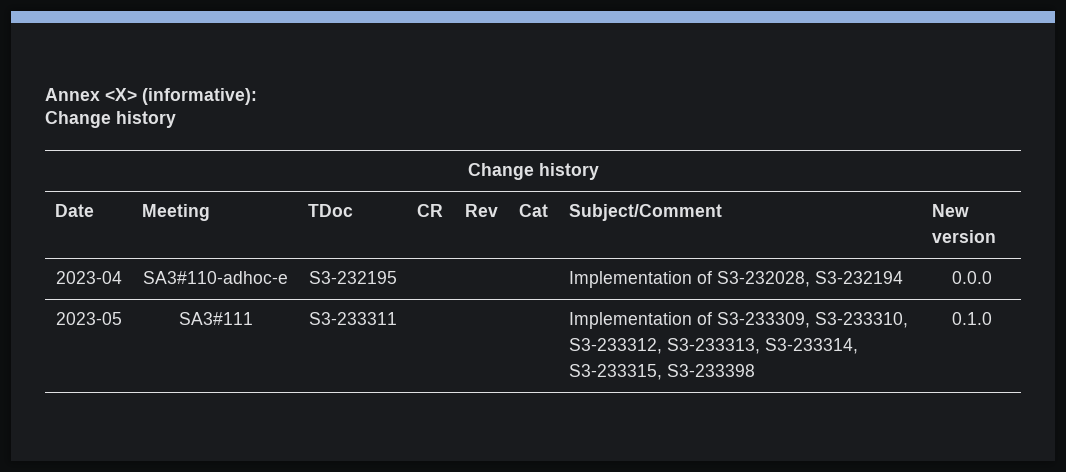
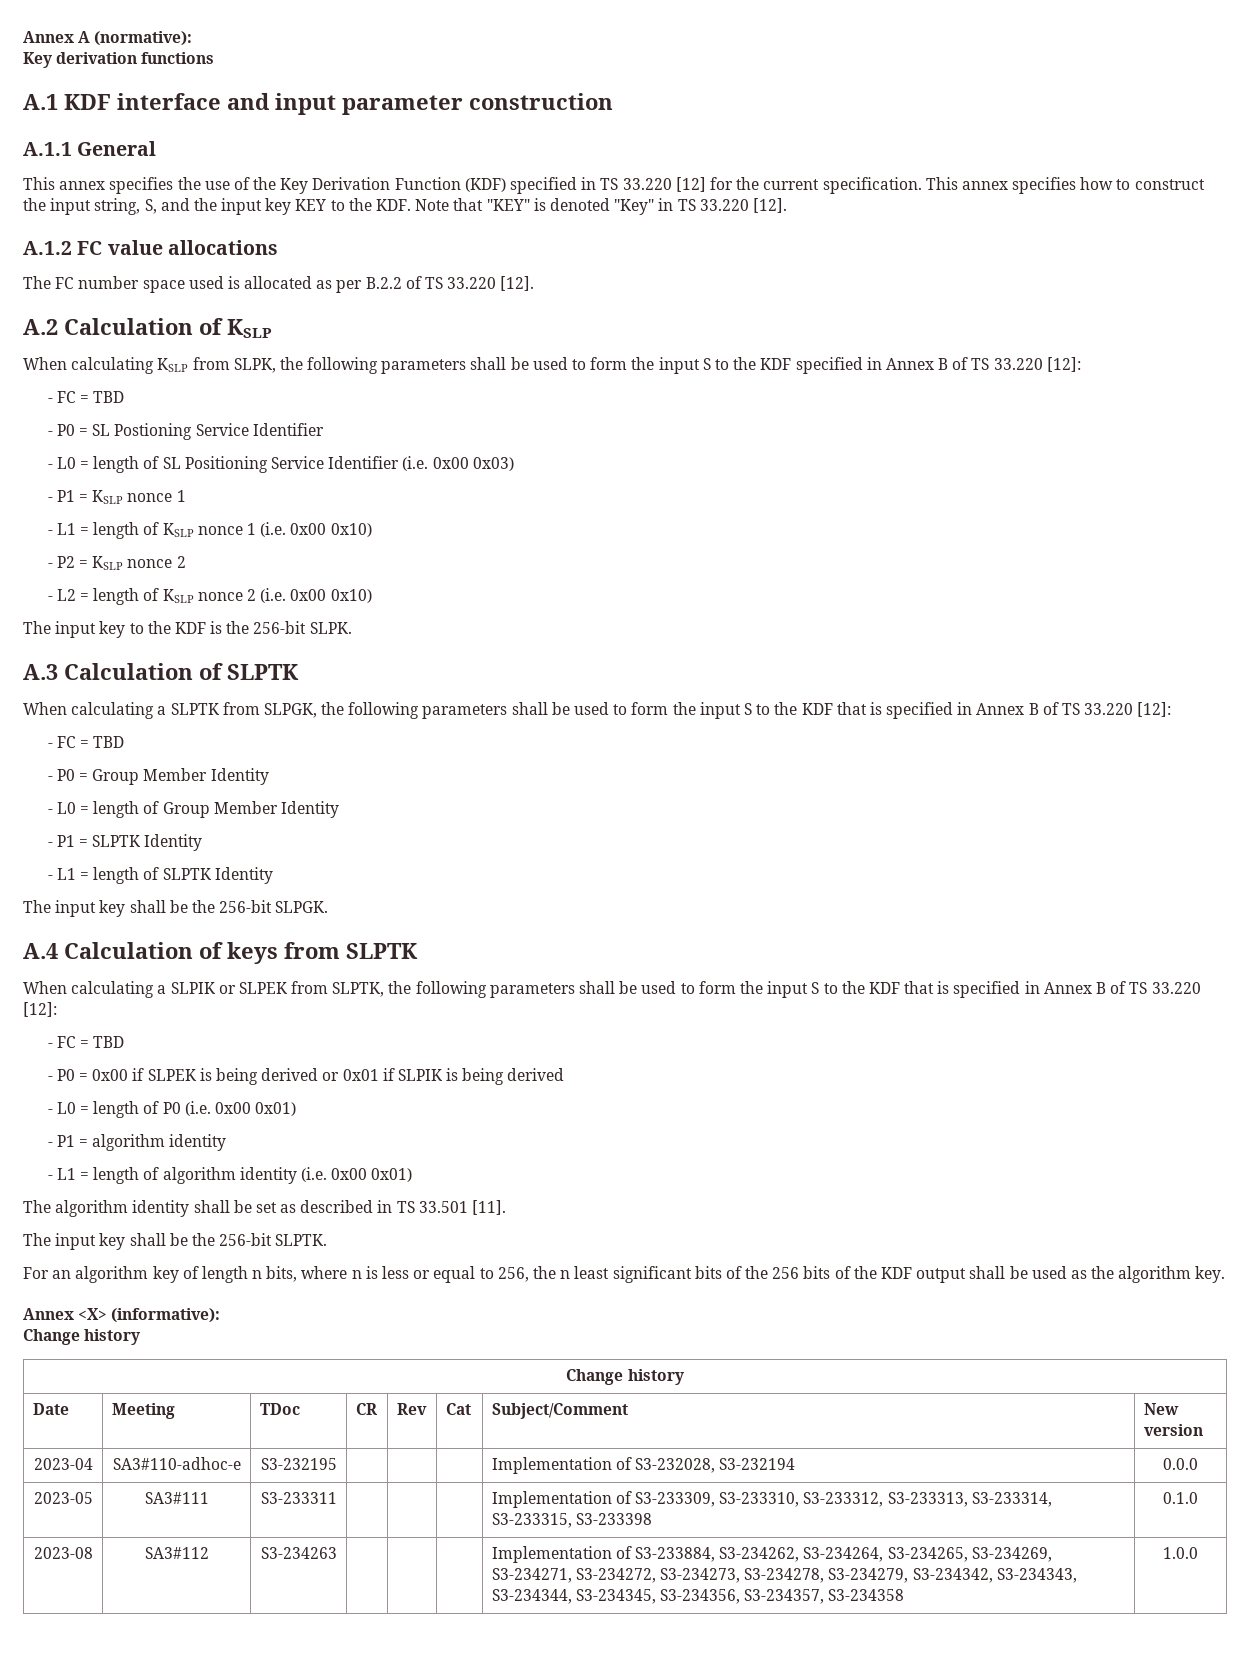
[45,88,100,101] Annex -> [23,31,193,46] [23,52,215,68] [23,93,613,115] [23,141,157,156] [23,177,1205,194] [23,198,787,215] [23,240,278,255] [23,276,535,293] [23,318,272,338] [23,357,1081,374] [47,391,125,403] [47,423,324,440] [47,456,514,473] [47,490,186,504] [47,522,372,539] [47,556,186,570] [47,588,372,605] [23,621,352,638] [23,663,299,680] [23,702,1172,719] [47,736,125,748] [47,768,269,785] [47,801,339,818] [47,834,203,851] [47,867,273,884] [23,900,329,917] [23,942,418,964] [23,981,1201,998] [23,1002,57,1017] [47,1036,125,1048] [47,1068,565,1085] [47,1101,297,1118] [47,1134,227,1151] [47,1167,413,1184] [23,1200,507,1217] [23,1233,328,1250] [23,1266,1226,1283] [23,1308,74,1320] Annex A (normative): // Key derivation functions // A.1 KDF interface and input parameter construction // A.1.1 General // This annex specifies the use of the Key Derivation Function (KDF) specified in TS 33.220 [12] for the current specification. This annex specifies how to construct the input string, S, and the input key KEY to the KDF. Note that "KEY" is denoted "Key" in TS 33.220 [12]. // A.1.2 FC value allocations // The FC number space used is allocated as per B.2.2 of TS 33.220 [12]. // A.2 Calculation of KSLP // When calculating KSLP from SLPK, the following parameters shall be used to form the input S to the KDF specified in Annex B of TS 33.220 [12]: // - FC = TBD // - P0 = SL Postioning Service Identifier // - L0 = length of SL Positioning Service Identifier (i.e. 0x00 0x03) // - P1 = KSLP nonce 1 // - L1 = length of KSLP nonce 1 (i.e. 0x00 0x10) // - P2 = KSLP nonce 2 // - L2 = length of KSLP nonce 2 (i.e. 0x00 0x10) // The input key to the KDF is the 256-bit SLPK. // A.3 Calculation of SLPTK // When calculating a SLPTK from SLPGK, the following parameters shall be used to form the input S to the KDF that is specified in Annex B of TS 33.220 [12]: // - FC = TBD // - P0 = Group Member Identity // - L0 = length of Group Member Identity // - P1 = SLPTK Identity // - L1 = length of SLPTK Identity // The input key shall be the 256-bit SLPGK. // A.4 Calculation of keys from SLPTK // When calculating a SLPIK or SLPEK from SLPTK, the following parameters shall be used to form the input S to the KDF that is specified in Annex B of TS 33.220 [12]: // - FC = TBD // - P0 = 0x00 if SLPEK is being derived or 0x01 if SLPIK is being derived // - L0 = length of P0 (i.e. 0x00 0x01) // - P1 = algorithm identity // - L1 = length of algorithm identity (i.e. 0x00 0x01) // The algorithm identity shall be set as described in TS 33.501 [11]. // The input key shall be the 256-bit SLPTK. // For an algorithm key of length n bits, where n is less or equal to 256, the n least significant bits of the 256 bits of the KDF output shall be used as the algorithm key. // Annex
(992, 318) none -> [33,1547,93,1559] [144,1547,209,1559] [260,1547,337,1559] [491,1546,1052,1563] [491,1568,1077,1583] [491,1589,905,1604] [1163,1547,1198,1559] // 2023-08 | SA3#112 | S3-234263 | | | | Implementation of S3-233884, S3-234262, S3-234264, S3-234265, S3-234269, S3-234271, S3-234272, S3-234273, S3-234278, S3-234279, S3-234342, S3-234343, S3-234344, S3-234345, S3-234356, S3-234357, S3-234358 | 1.0.0

